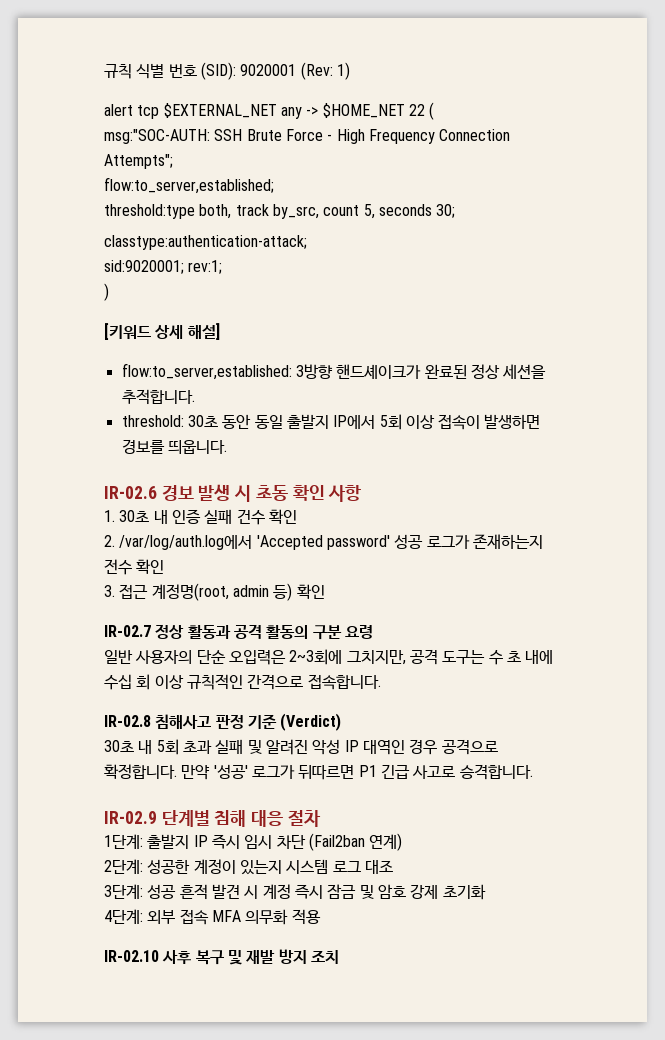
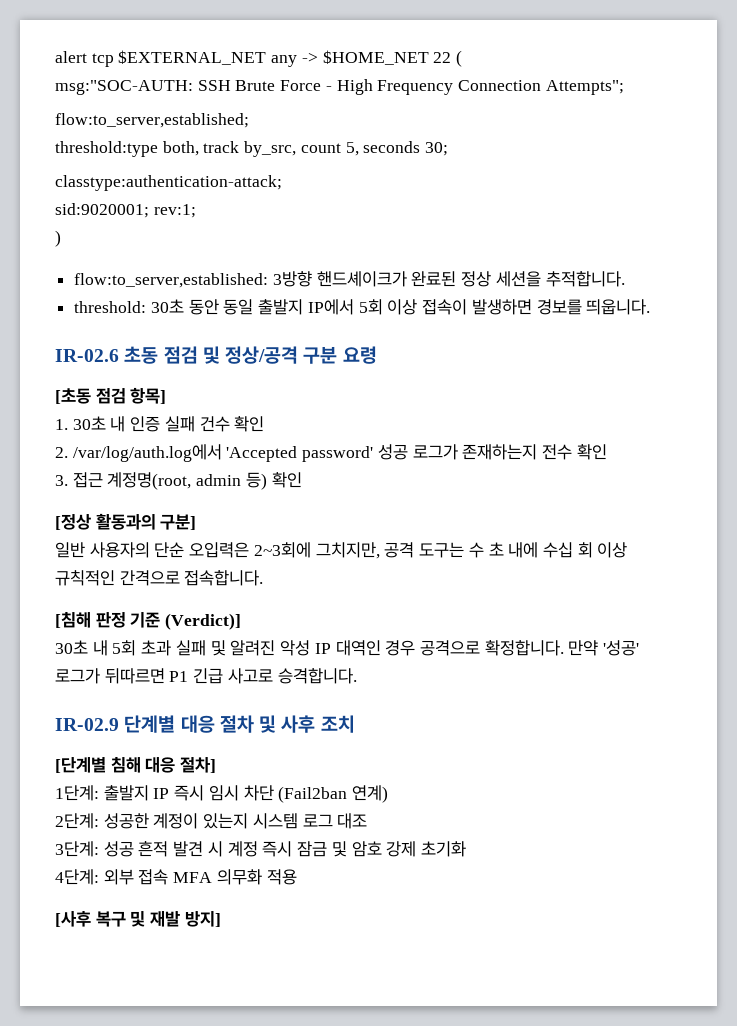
[104,62,350,80] 규칙 식별 번호 (SID): 9020001 (Rev: 1) // -> (55, 57) none
[104,323,220,340] // [키워드 상세 해설] -> (61, 238) none
[161,484,362,502] 경보 발생 시 초동 확인 사항 -> [124,346,377,364] [55,387,167,404] 초동 점검 및 정상/공격 구분 요령 // [초동 점검 항목]
[104,624,373,640] IR-02.7 정상 활동과 공격 활동의 구분 요령 -> [55,513,197,530] [정상 활동과의 구분]
[104,714,212,729] IR-02.8 침해사고 -> [55,611,91,628] [침해
[280,713,342,731] (Verdict) -> [165,613,242,630] (Verdict)]
(210, 818) none -> [180,715,355,733] [55,757,106,773] 대응 절차 및 사후 조치 // [단계별
[287,810,321,827] 절차 -> [180,757,217,773] 절차]
[104,950,192,964] IR-02.10 사후 -> [55,911,91,927] [사후
[278,949,339,964] 방지 조치 -> [184,911,221,927] 방지]

